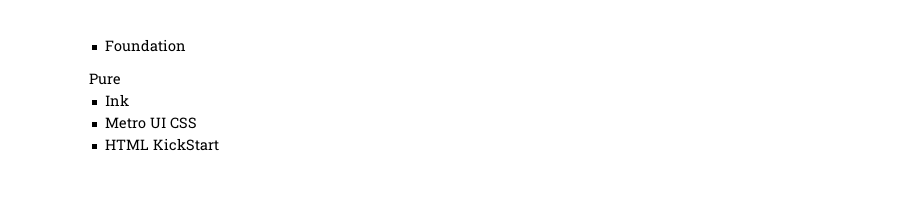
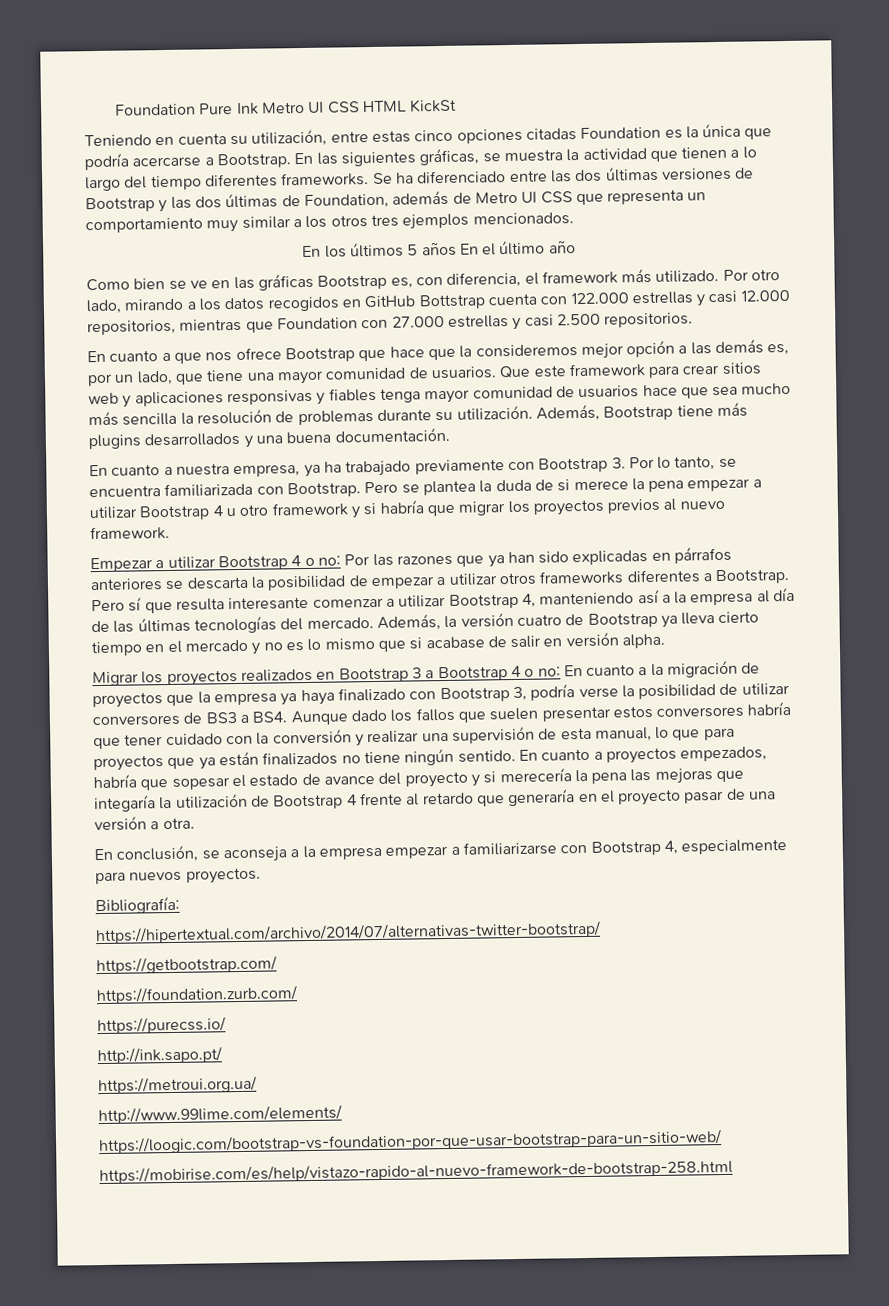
[104,39,186,52] Foundation // -> [115,103,197,116] Foundation
(121, 79) // -> (234, 109) none
[104,117,197,129] [104,138,219,151] // Metro UI CSS // HTML KickStart -> [262,98,458,114] [84,123,773,147] [84,146,757,171] [85,166,755,192] [85,189,707,213] [85,212,574,234] [302,240,576,258] [86,268,781,292] [86,289,790,315] [87,312,694,336] [87,339,790,364] [87,362,761,387] [88,382,792,408] [88,402,748,427] [88,427,450,450] [89,456,737,478] [89,478,762,498] [89,498,725,521] [90,525,170,541] [90,546,733,573] [90,568,791,592] [91,587,796,614] [91,611,760,634] [91,632,666,657] [92,660,761,687] [92,683,790,709] [92,701,792,727] [93,726,735,750] [93,746,768,772] [93,768,745,791] [94,788,777,813] [94,816,195,832] [94,839,788,863] [95,867,261,885] [95,896,180,915] [95,920,601,945] [96,955,277,975] [96,985,298,1005] [97,1016,226,1035] [97,1046,222,1065] [98,1075,257,1095] [98,1104,342,1125] [98,1129,722,1155] [99,1158,733,1185] Metro UI CSS HTML KickSt // Teniendo en cuenta su utilización, entre estas cinco opciones citadas Foundation es la única que podría acercarse a Bootstrap. En las siguientes gráficas, se muestra la actividad que tienen a lo largo del tiempo diferentes frameworks. Se ha diferenciado entre las dos últimas versiones de Bootstrap y las dos últimas de Foundation, además de Metro UI CSS que representa un comportamiento muy similar a los otros tres ejemplos mencionados. // En los últimos 5 años En el último año // Como bien se ve en las gráficas Bootstrap es, con diferencia, el framework más utilizado. Por otro lado, mirando a los datos recogidos en GitHub Bottstrap cuenta con 122.000 estrellas y casi 12.000 repositorios, mientras que Foundation con 27.000 estrellas y casi 2.500 repositorios. // En cuanto a que nos ofrece Bootstrap que hace que la consideremos mejor opción a las demás es, por un lado, que tiene una mayor comunidad de usuarios. Que este framework para crear sitios web y aplicaciones responsivas y fiables tenga mayor comunidad de usuarios hace que sea mucho más sencilla la resolución de problemas durante su utilización. Además, Bootstrap tiene más plugins desarrollados y una buena documentación. // En cuanto a nuestra empresa, ya ha trabajado previamente con Bootstrap 3. Por lo tanto, se encuentra familiarizada con Bootstrap. Pero se plantea la duda de si merece la pena empezar a utilizar Bootstrap 4 u otro framework y si habría que migrar los proyectos previos al nuevo framework. // Empezar a utilizar Bootstrap 4 o no: Por las razones que ya han sido explicadas en párrafos anteriores se descarta la posibilidad de empezar a utilizar otros frameworks diferentes a Bootstrap. Pero sí que resulta interesante comenzar a utilizar Bootstrap 4, manteniendo así a la empresa al día de las últimas tecnologías del mercado. Además, la versión cuatro de Bootstrap ya lleva cierto tiempo en el mercado y no es lo mismo que si acabase de salir en versión alpha. // Migrar los proyectos realizados en Bootstrap 3 a Bootstrap 4 o no: En cuanto a la migración de proyectos que la empresa ya haya finalizado con Bootstrap 3, podría verse la posibilidad de utilizar conversores de BS3 a BS4. Aunque dado los fallos que suelen presentar estos conversores habría que tener cuidado con la conversión y realizar una supervisión de esta manual, lo que para proyectos que ya están finalizados no tiene ningún sentido. En cuanto a proyectos empezados, habría que sopesar el estado de avance del proyecto y si merecería la pena las mejoras que integaría la utilización de Bootstrap 4 frente al retardo que generaría en el proyecto pasar de una versión a otra. // En conclusión, se aconseja a la empresa empezar a familiarizarse con Bootstrap 4, especialmente para nuevos proyectos. // Bibliografía: // https://hipertextual.com/archivo/2014/07/alternativas-twitter-bootstrap/ // https://getbootstrap.com/ // https://foundation.zurb.com/ // https://purecss.io/ // http://ink.sapo.pt/ // https://metroui.org.ua/ // http://www.99lime.com/elements/ // https://loogic.com/bootstrap-vs-foundation-por-que-usar-bootstrap-para-un-sitio-web/ // https://mobirise.com/es/help/vistazo-rapido-al-nuevo-framework-de-bootstrap-258.html

